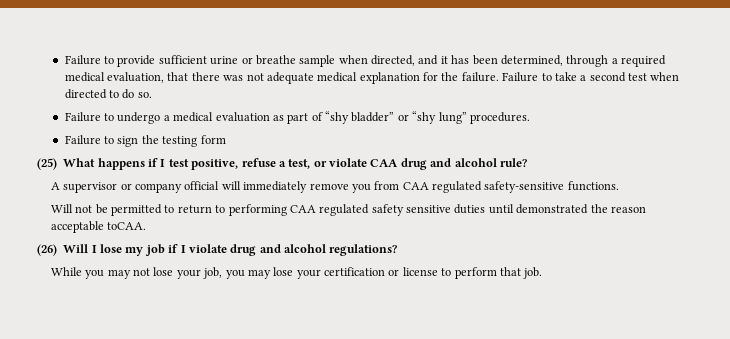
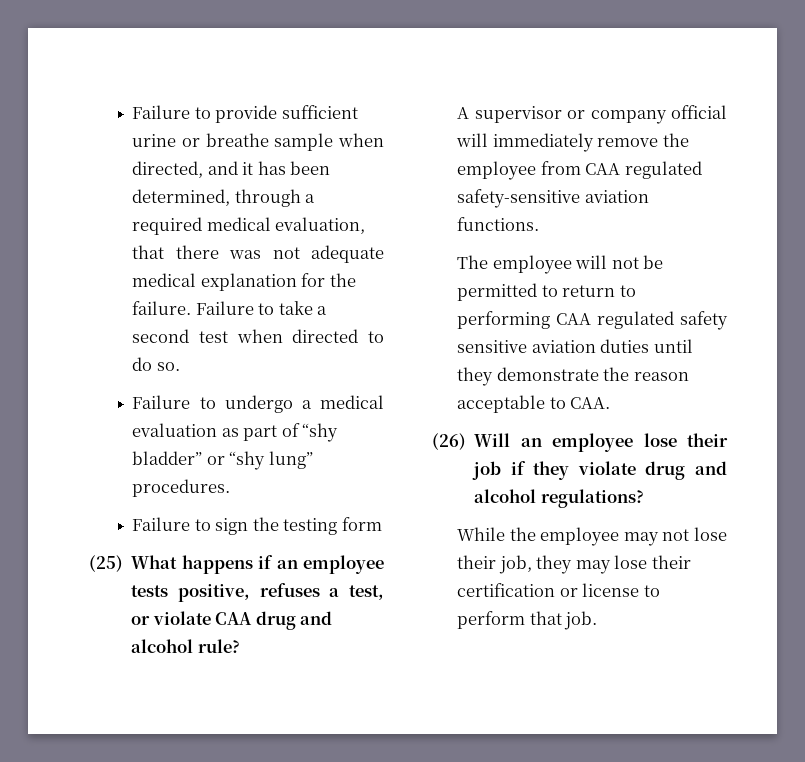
[160,158,276,170] I test positive, refuse -> [276,555,384,574] [131,583,320,602] an employee tests positive, refuses
[351,184,371,193] you -> [662,133,689,147] [457,161,537,180] the employee
(565, 187) none -> [584,190,649,203] aviation
[50,204,73,213] Will -> [457,255,608,274] The employee will
(452, 209) none -> [531,340,596,353] aviation
[516,204,589,214] demonstrated -> [457,367,599,386] they demonstrate
[107,222,147,230] toCAA. -> [549,397,611,409] to CAA.
[91,244,144,256] I lose my -> [520,433,728,452] an employee lose their
[180,245,186,253] I -> [533,461,570,480] they
[85,270,105,279] you -> [509,527,620,546] the employee
[176,267,245,279] your job, you -> [457,555,573,574] their job, they
[296,269,321,279] your -> [651,555,691,569] their

